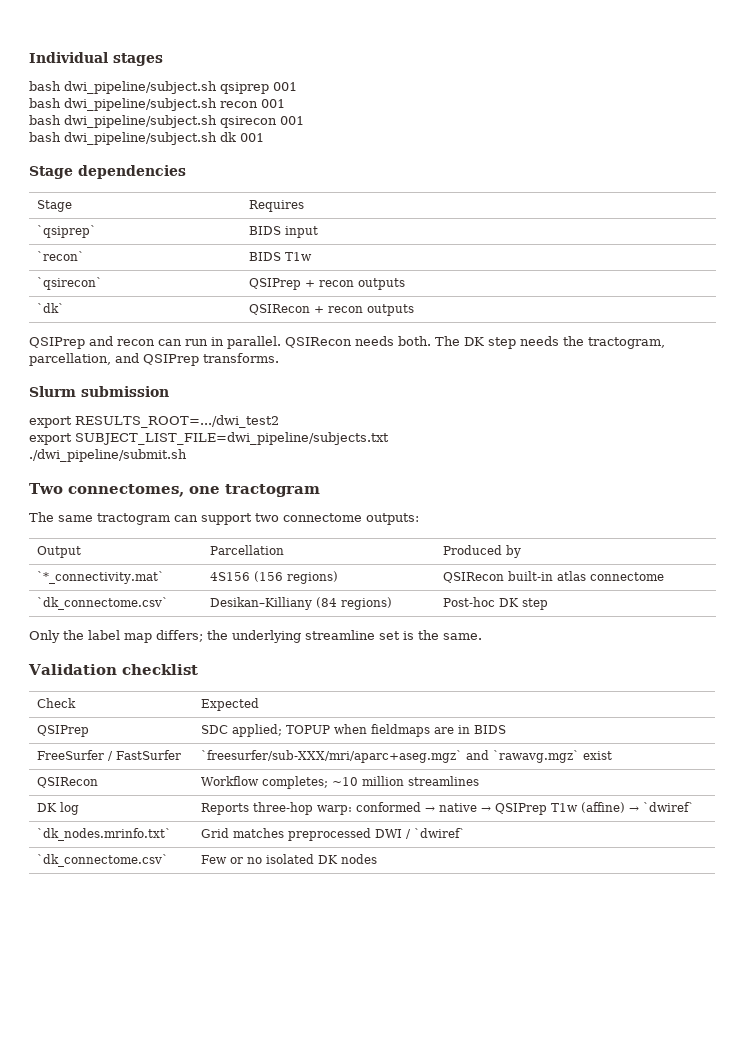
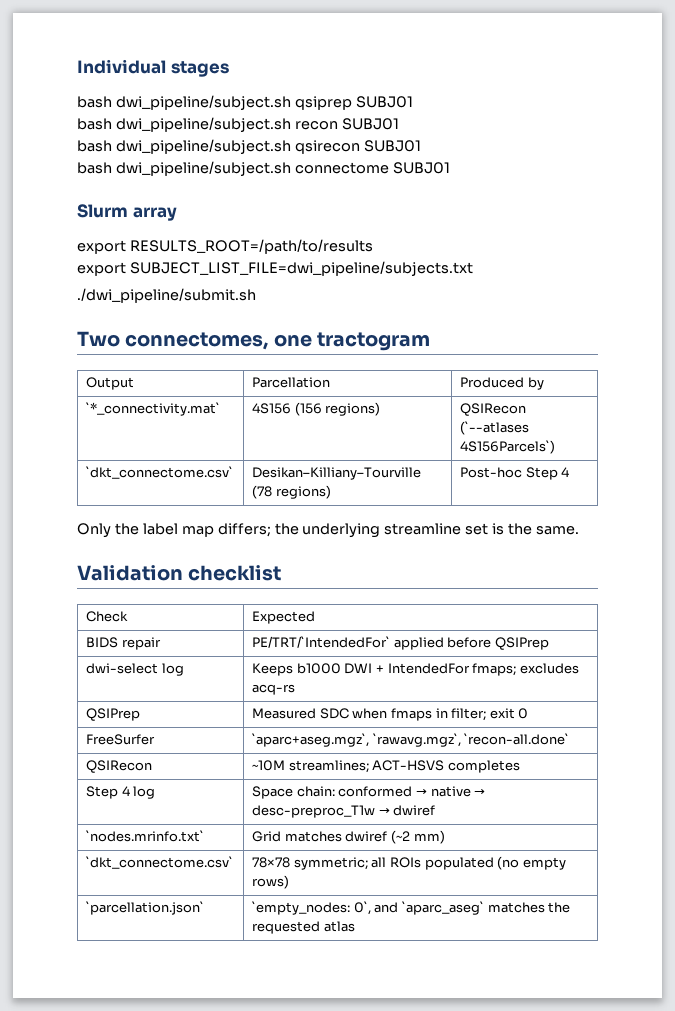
[273,82,297,91] 001 -> [355,96,413,108] SUBJ01
[261,99,285,108] 001 -> [341,118,399,130] SUBJ01
[280,116,304,125] [29,132,264,145] [29,165,186,179] [36,200,72,212] [248,200,304,212] [36,225,96,238] [248,226,318,238] [36,251,84,261] [248,252,312,261] [36,277,102,290] [248,278,405,290] [36,303,64,313] [248,304,414,316] [29,336,665,349] [29,353,279,366] 001 // bash dwi_pipeline/subject.sh dk 001 // Stage dependencies // Stage | Requires // `qsiprep` | BIDS input // `recon` | BIDS T1w // `qsirecon` | QSIPrep + recon outputs // `dk` | QSIRecon + recon outputs // QSIPrep and recon can run in parallel. QSIRecon needs both. The DK step needs the tractogram, parcellation, and QSIPrep transforms. -> [363,140,421,152] [77,161,450,176] SUBJ01 // bash dwi_pipeline/subject.sh connectome SUBJ01
[81,386,169,397] [29,415,279,428] submission // export RESULTS_ROOT=.../dwi_test2 -> [132,207,177,221] [77,239,373,254] array // export RESULTS_ROOT=/path/to/results
[29,512,419,525] // The same tractogram can support two connectome outputs: -> (430, 341) none
[507,571,664,581] [36,597,168,610] [209,597,337,610] built-in atlas connectome // `dk_connectome.csv` | Desikan–Killiany (84 -> [460,421,530,435] [460,440,556,454] [86,466,234,479] [252,467,422,480] [252,485,273,499] (`--atlases 4S156Parcels`) // `dkt_connectome.csv` | Desikan–Killiany–Tourville (78
[498,598,548,610] DK step -> [525,467,570,480] Step 4
[36,725,89,737] [200,724,506,737] [36,750,181,761] [200,750,612,763] [36,777,98,788] [200,776,479,789] [36,802,79,815] [200,802,694,815] [36,828,171,841] [200,828,465,841] [36,854,168,867] [200,854,377,864] QSIPrep | SDC applied; TOPUP when fieldmaps are in BIDS // FreeSurfer / FastSurfer | `freesurfer/sub-XXX/mri/aparc+aseg.mgz` and `rawavg.mgz` exist // QSIRecon | Workflow completes; ~10 million streamlines // DK log | Reports three-hop warp: conformed → native → QSIPrep T1w (affine) → `dwiref` // `dk_nodes.mrinfo.txt` | Grid matches preprocessed DWI / `dwiref` // `dk_connectome.csv` | Few or no isolated DK nodes -> [86,637,161,650] [252,636,549,650] [86,663,184,676] [252,663,579,676] [252,684,296,695] [86,708,141,721] [252,708,529,721] [86,734,156,745] [252,733,570,747] [86,760,153,773] [252,760,520,773] [86,786,156,799] [252,786,486,799] [252,805,436,818] [86,830,205,842] [252,830,445,844] [86,856,234,869] [252,856,566,870] [252,875,290,889] [86,901,205,915] [252,901,571,915] [252,921,355,934] BIDS repair | PE/TRT/`IntendedFor` applied before QSIPrep // dwi-select log | Keeps b1000 DWI + IntendedFor fmaps; excludes acq-rs // QSIPrep | Measured SDC when fmaps in filter; exit 0 // FreeSurfer | `aparc+aseg.mgz`, `rawavg.mgz`, `recon-all.done` // QSIRecon | ~10M streamlines; ACT-HSVS completes // Step 4 log | Space chain: conformed → native → desc-preproc_T1w → dwiref // `nodes.mrinfo.txt` | Grid matches dwiref (~2 mm) // `dkt_connectome.csv` | 78×78 symmetric; all ROIs populated (no empty rows) // `parcellation.json` | `empty_nodes: 0`, and `aparc_aseg` matches the requested atlas

